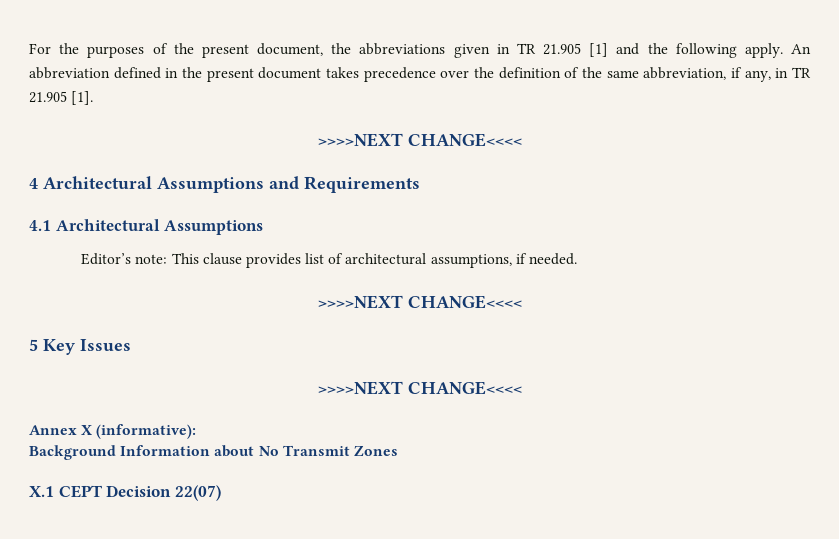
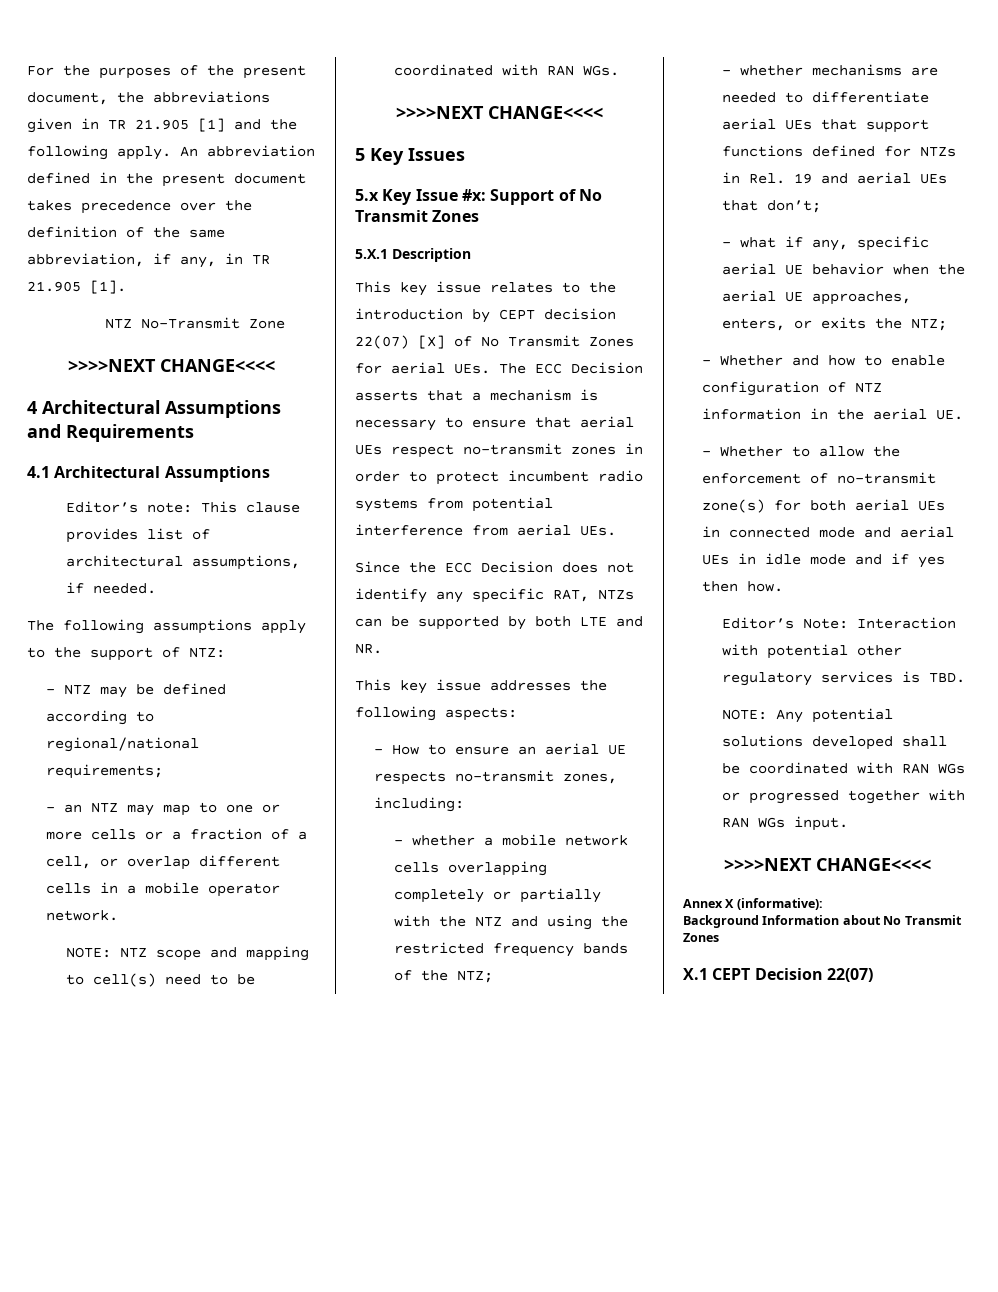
(94, 98) none -> [104,317,285,329] // NTZ No-Transmit Zone
(578, 259) none -> [27,619,306,634] [27,647,225,661] [46,683,227,698] [46,710,155,725] [46,737,200,752] [46,764,164,779] [46,802,281,816] [46,828,308,840] [46,855,281,870] [46,882,281,897] [46,910,119,921] [65,946,309,961] [65,973,255,987] [393,64,619,76] // The following assumptions apply to the support of NTZ: // - NTZ may be defined according to regional/national requirements; // - an NTZ may map to one or more cells or a fraction of a cell, or overlap different cells in a mobile operator network. // NOTE: NTZ scope and mapping to cell(s) need to be coordinated with RAN WGs.
(131, 345) none -> [355,189,602,205] [355,210,480,222] [355,248,471,262] [355,281,616,296] [355,308,616,323] [355,335,634,349] [355,362,643,374] [355,389,598,401] [355,416,634,431] [355,443,643,458] [355,470,643,485] [355,497,553,512] [355,524,616,536] [355,561,634,573] [355,588,634,603] [355,616,643,630] [355,643,382,654] [355,679,607,694] [355,706,517,721] [374,743,627,755] [374,770,618,785] [374,797,465,812] [393,834,628,846] [393,861,547,876] [393,888,601,903] [393,915,628,930] [393,942,628,957] [393,970,493,983] [721,64,938,76] [721,91,929,103] [721,118,929,133] [721,145,956,157] [721,172,947,184] [721,200,821,213] [721,236,929,251] [721,263,965,275] [721,290,911,305] [721,317,947,331] [702,355,946,366] [702,381,883,396] [702,408,964,420] [702,446,901,457] [702,472,937,484] [702,499,946,513] [702,526,955,538] [702,553,946,568] [702,581,784,592] [721,617,956,629] [721,644,902,659] [721,671,965,686] [721,708,893,723] [721,735,947,750] [721,762,965,774] [721,789,965,804] [721,816,848,831] // 5.x Key Issue #x: Support of No Transmit Zones // 5.X.1 Description // This key issue relates to the introduction by CEPT decision 22(07) [X] of No Transmit Zones for aerial UEs. The ECC Decision asserts that a mechanism is necessary to ensure that aerial UEs respect no-transmit zones in order to protect incumbent radio systems from potential interference from aerial UEs. // Since the ECC Decision does not identify any specific RAT, NTZs can be supported by both LTE and NR. // This key issue addresses the following aspects: // - How to ensure an aerial UE respects no-transmit zones, including: // - whether a mobile network cells overlapping completely or partially with the NTZ and using the restricted frequency bands of the NTZ; // - whether mechanisms are needed to differentiate aerial UEs that support functions defined for NTZs in Rel. 19 and aerial UEs that don’t; // - what if any, specific aerial UE behavior when the aerial UE approaches, enters, or exits the NTZ; // - Whether and how to enable configuration of NTZ information in the aerial UE. // - Whether to allow the enforcement of no-transmit zone(s) for both aerial UEs in connected mode and aerial UEs in idle mode and if yes then how. // Editor’s Note: Interaction with potential other regulatory services is TBD. // NOTE: Any potential solutions developed shall be coordinated with RAN WGs or progressed together with RAN WGs input.

